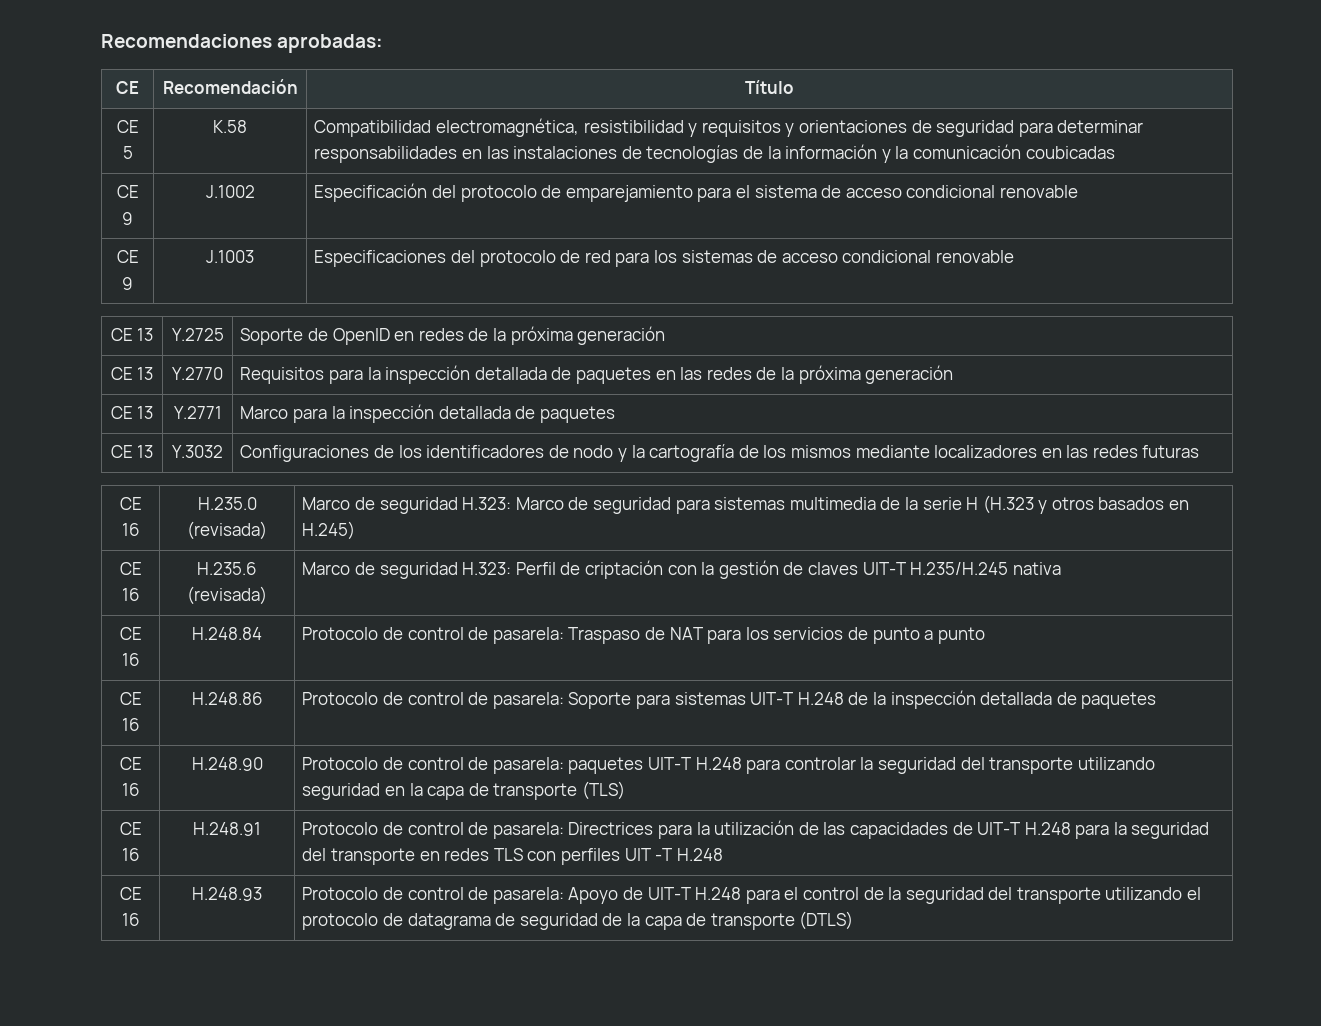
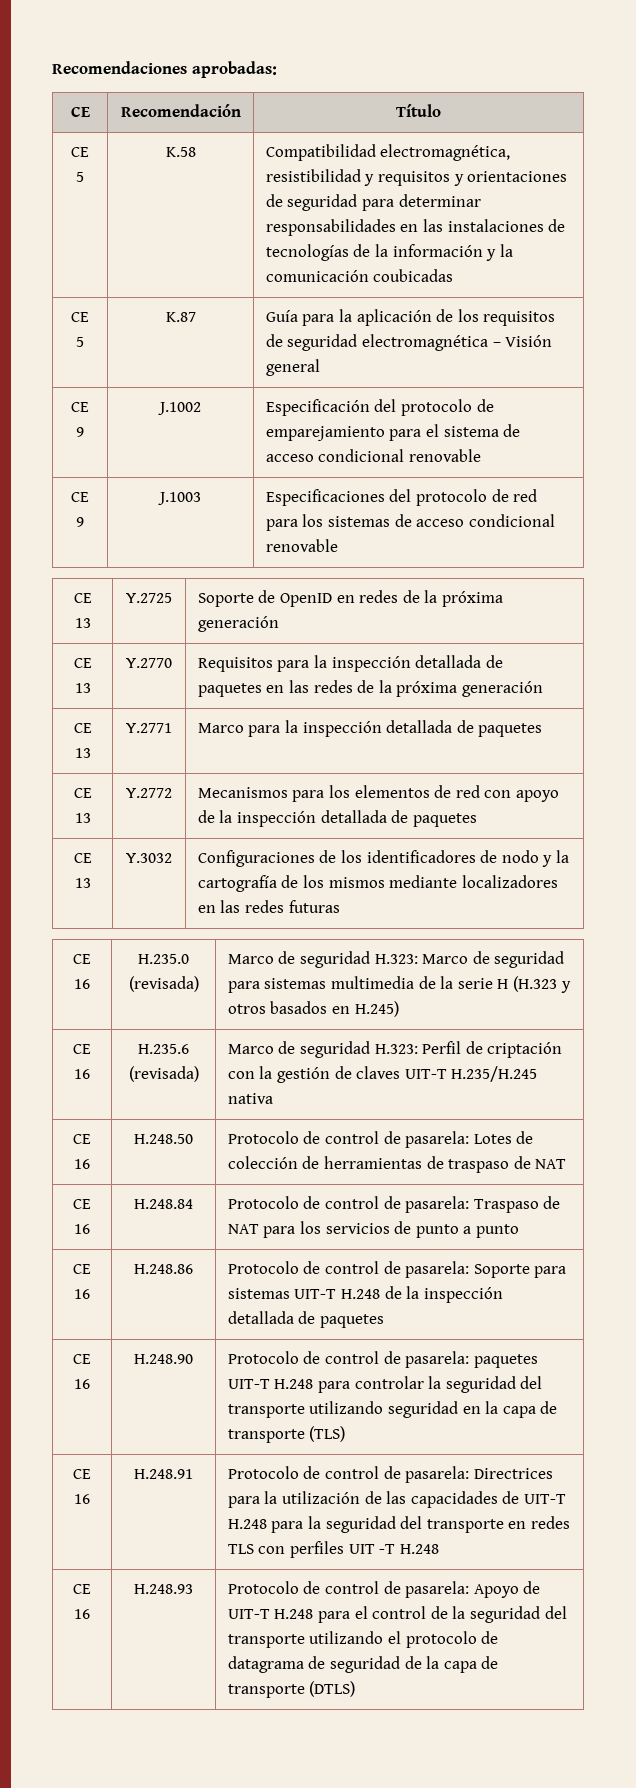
(1115, 152) none -> [71,312,89,322] [76,337,84,347] [165,312,196,322] [265,309,556,326] [265,334,553,351] [265,359,320,376] // CE 5 | K.87 | Guía para la aplicación de los requisitos de seguridad electromagnética – Visión general
(615, 414) none -> [73,788,92,798] [74,813,91,823] [126,788,172,798] [197,785,559,802] [197,810,477,827] // CE 13 | Y.2772 | Mecanismos para los elementos de red con apoyo de la inspección detallada de paquetes
(1061, 568) none -> [73,1134,91,1144] [74,1159,90,1169] [134,1134,193,1144] [227,1131,534,1148] [227,1156,567,1173] // CE 16 | H.248.50 | Protocolo de control de pasarela: Lotes de colección de herramientas de traspaso de NAT

